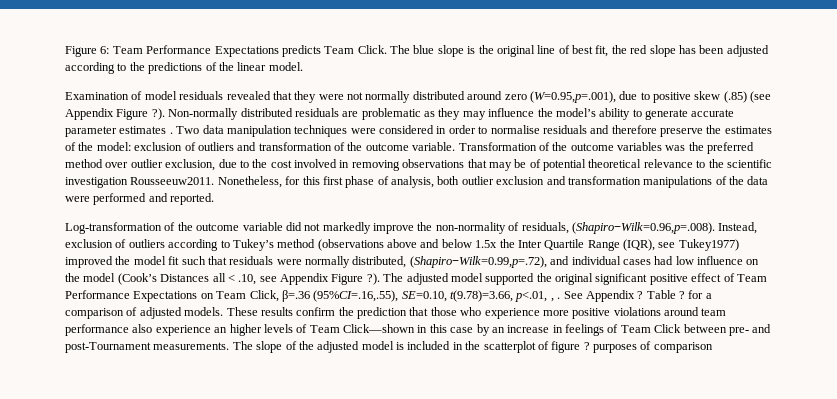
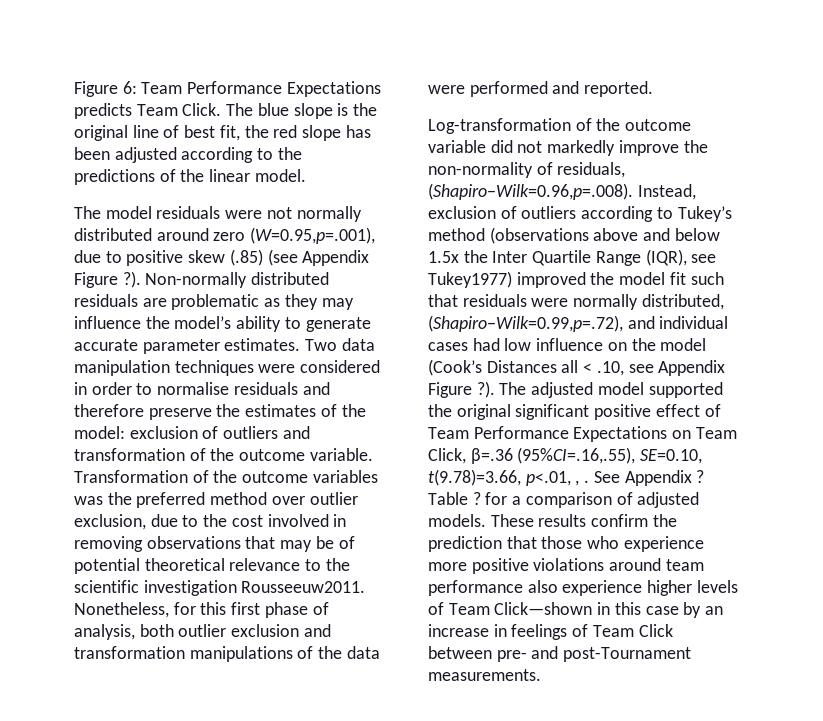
[65,91,317,103] Examination of model residuals revealed that they -> [74,206,221,219] The model residuals
[119,126,173,134] estimates . -> [224,338,301,351] estimates.
[214,327,228,333] an -> (643, 588) none
[232,341,713,353] The slope of the adjusted model is included in the scatterplot of figure ? purposes of comparison -> (541, 675) none

